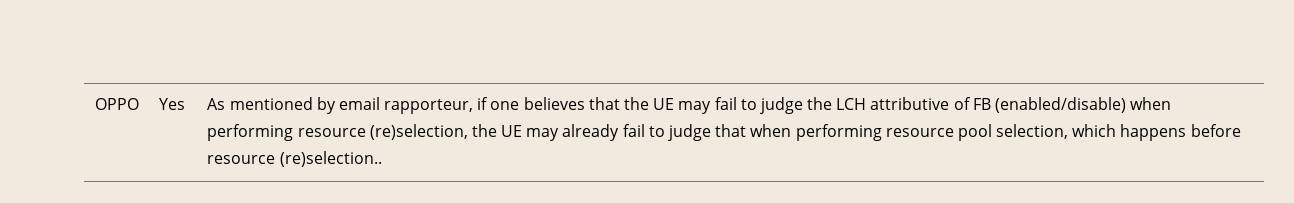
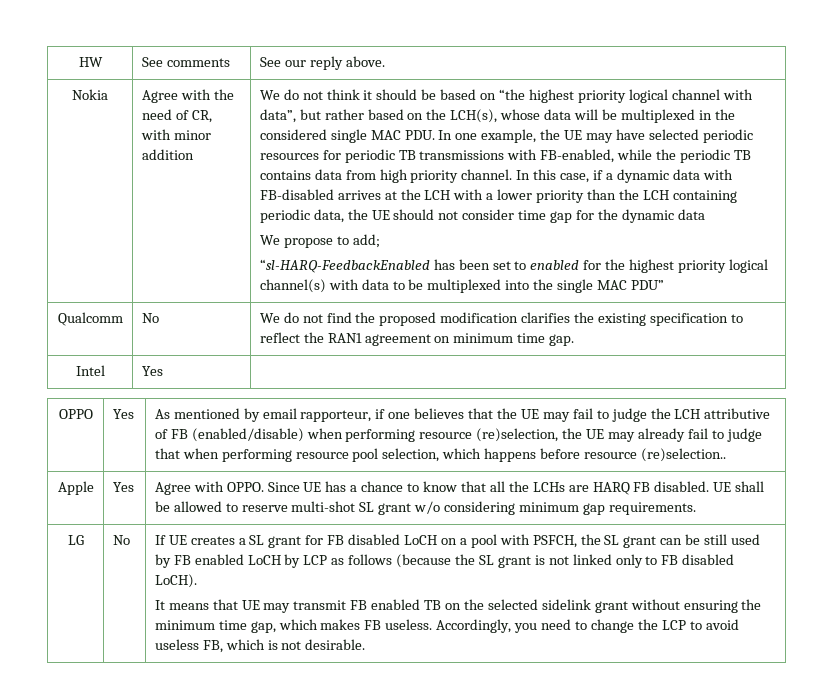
(95, 104) none -> [78,57,103,67] [141,57,230,67] [259,56,385,70] [72,89,108,100] [141,89,234,103] [141,109,212,123] [140,129,211,140] [141,149,194,160] [259,89,753,103] [259,109,735,123] [259,129,753,143] [259,149,751,163] [259,169,733,183] [259,189,737,203] [259,209,705,223] [259,234,380,248] [259,259,768,273] [259,279,664,293] [57,312,123,326] [141,313,159,323] [259,312,743,326] [259,332,575,346] [75,365,105,376] [141,366,163,376] HW | See comments | See our reply above. // Nokia | Agree with the need of CR, with minor addition | We do not think it should be based on “the highest priority logical channel with data”, but rather based on the LCH(s), whose data will be multiplexed in the considered single MAC PDU. In one example, the UE may have selected periodic resources for periodic TB transmissions with FB-enabled, while the periodic TB contains data from high priority channel. In this case, if a dynamic data with FB-disabled arrives at the LCH with a lower priority than the LCH containing periodic data, the UE should not consider time gap for the dynamic data // We propose to add; // “sl-HARQ-FeedbackEnabled has been set to enabled for the highest priority logical channel(s) with data to be multiplexed into the single MAC PDU” // Qualcomm | No | We do not find the proposed modification clarifies the existing specification to reflect the RAN1 agreement on minimum time gap. // Intel | Yes | //
(382, 159) none -> [57,481,94,495] [112,482,134,492] [154,481,765,495] [154,501,696,515] [67,535,84,545] [112,535,130,545] [154,534,761,548] [154,554,735,568] [154,574,197,588] [154,599,762,613] [154,619,739,633] [154,639,366,653] // Apple | Yes | Agree with OPPO. Since UE has a chance to know that all the LCHs are HARQ FB disabled. UE shall be allowed to reserve multi-shot SL grant w/o considering minimum gap requirements. // LG | No | If UE creates a SL grant for FB disabled LoCH on a pool with PSFCH, the SL grant can be still used by FB enabled LoCH by LCP as follows (because the SL grant is not linked only to FB disabled LoCH). // It means that UE may transmit FB enabled TB on the selected sidelink grant without ensuring the minimum time gap, which makes FB useless. Accordingly, you need to change the LCP to avoid useless FB, which is not desirable.

